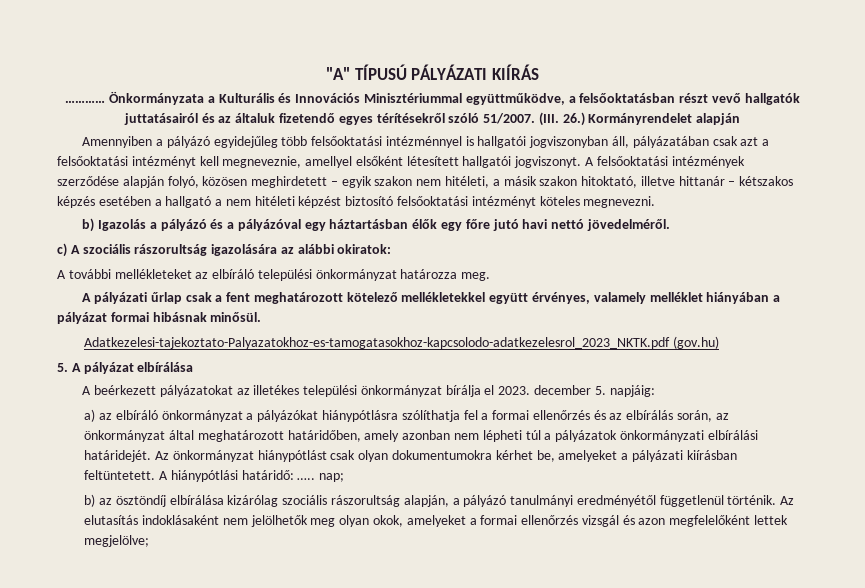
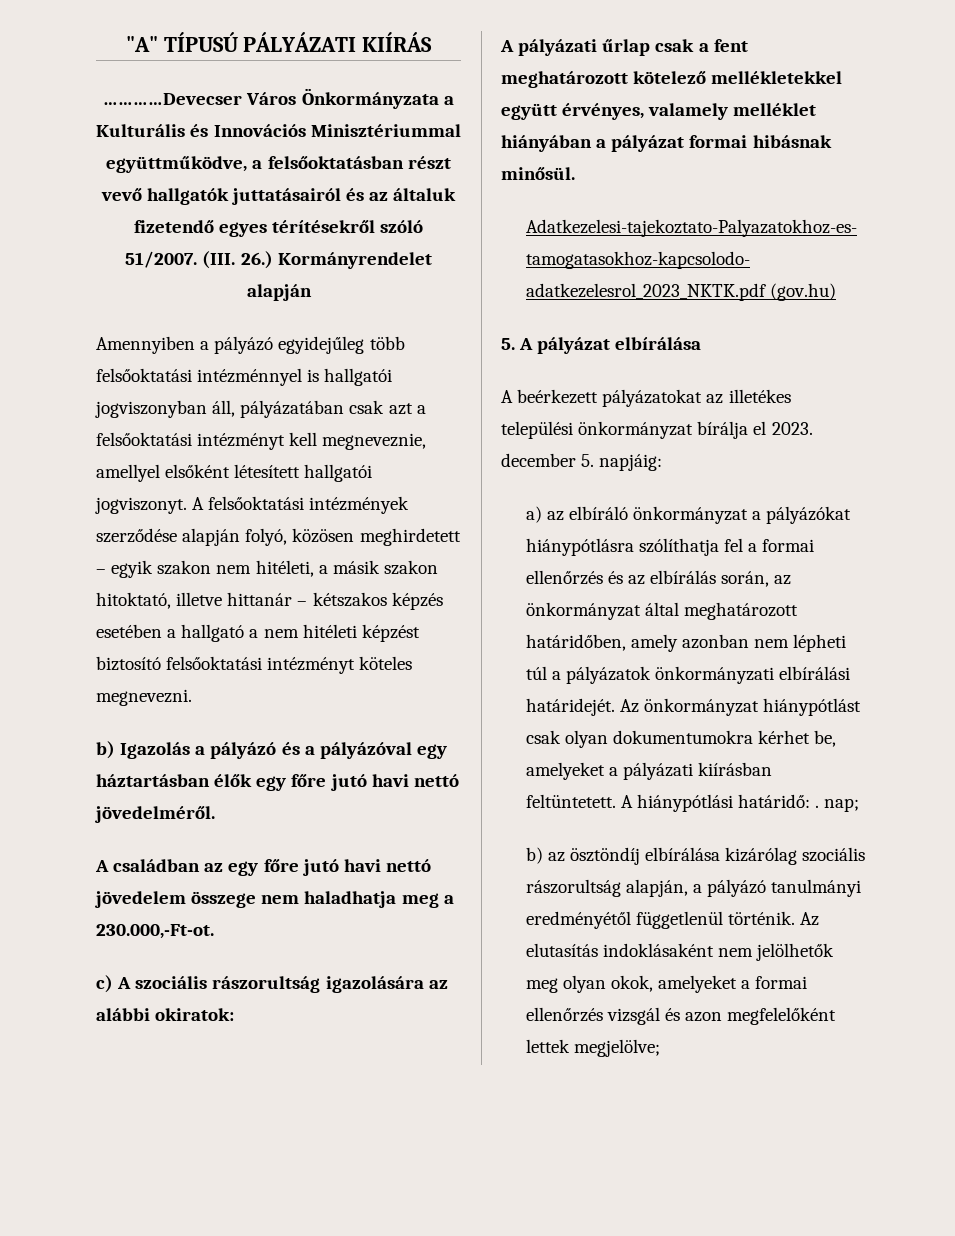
[65,100,106,103] ………… -> [103,92,297,105] …………Devecser Város
(670, 225) none -> [95,859,431,876] [95,891,454,908] [96,924,214,939] // A családban az egy főre jutó havi nettó jövedelem összege nem haladhatja meg a 230.000,-Ft-ot.
[57,269,491,281] // A további mellékleteket az elbíráló települési önkormányzat határozza meg. -> (235, 1014) none
[297,478,316,480] ….. -> [815,805,820,808] .

